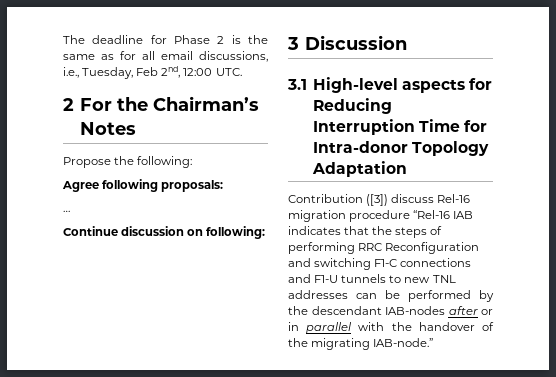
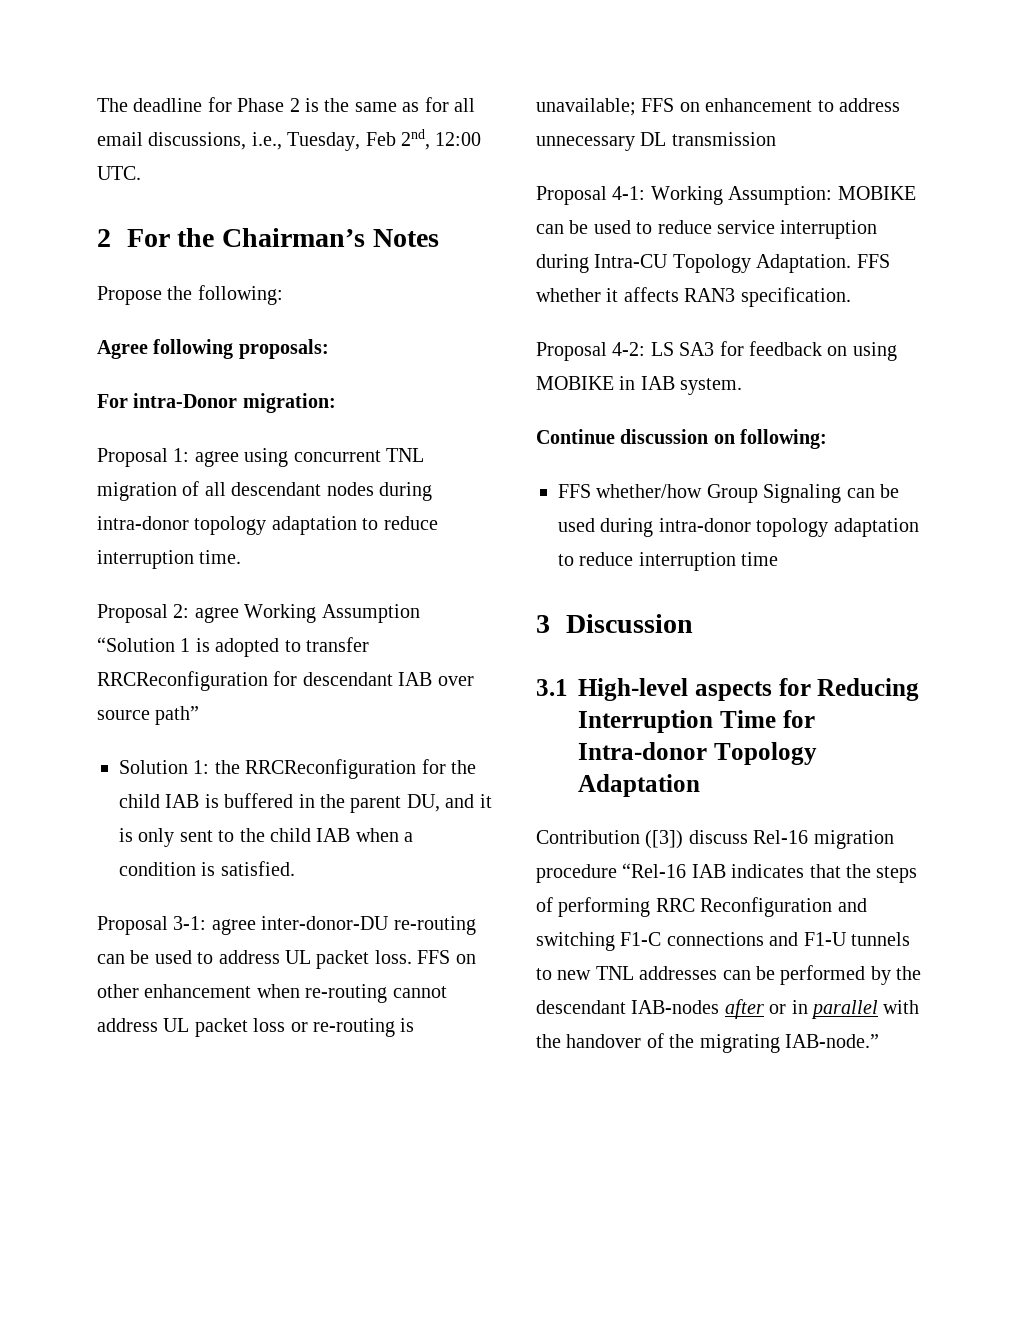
[63,210,70,212] [63,226,266,239] … // Continue discussion on following: -> [97,393,336,413] [97,448,424,467] [97,481,432,501] [97,516,438,535] [97,550,242,569] [97,604,420,623] [97,637,369,657] [97,671,474,691] [97,706,200,725] [119,759,476,779] [119,793,492,813] [119,828,414,847] [119,861,295,876] [97,916,476,935] [97,950,476,969] [97,984,447,1003] [97,1018,415,1037] [536,98,900,116] [536,132,776,151] [536,186,916,205] [536,220,878,239] [536,254,890,273] [536,287,851,307] [536,341,897,361] [536,376,743,395] [536,429,828,449] [558,484,899,503] [558,518,919,537] [558,552,779,571] For intra-Donor migration: // Proposal 1: agree using concurrent TNL migration of all descendant nodes during intra-donor topology adaptation to reduce interruption time. // Proposal 2: agree Working Assumption “Solution 1 is adopted to transfer RRCReconfiguration for descendant IAB over source path” // Solution 1: the RRCReconfiguration for the child IAB is buffered in the parent DU, and it is only sent to the child IAB when a condition is satisfied. // Proposal 3-1: agree inter-donor-DU re-routing can be used to address UL packet loss. FFS on other enhancement when re-routing cannot address UL packet loss or re-routing is unavailable; FFS on enhancement to address unnecessary DL transmission // Proposal 4-1: Working Assumption: MOBIKE can be used to reduce service interruption during Intra-CU Topology Adaptation. FFS whether it affects RAN3 specification. // Proposal 4-2: LS SA3 for feedback on using MOBIKE in IAB system. // Continue discussion on following: // FFS whether/how Group Signaling can be used during intra-donor topology adaptation to reduce interruption time

